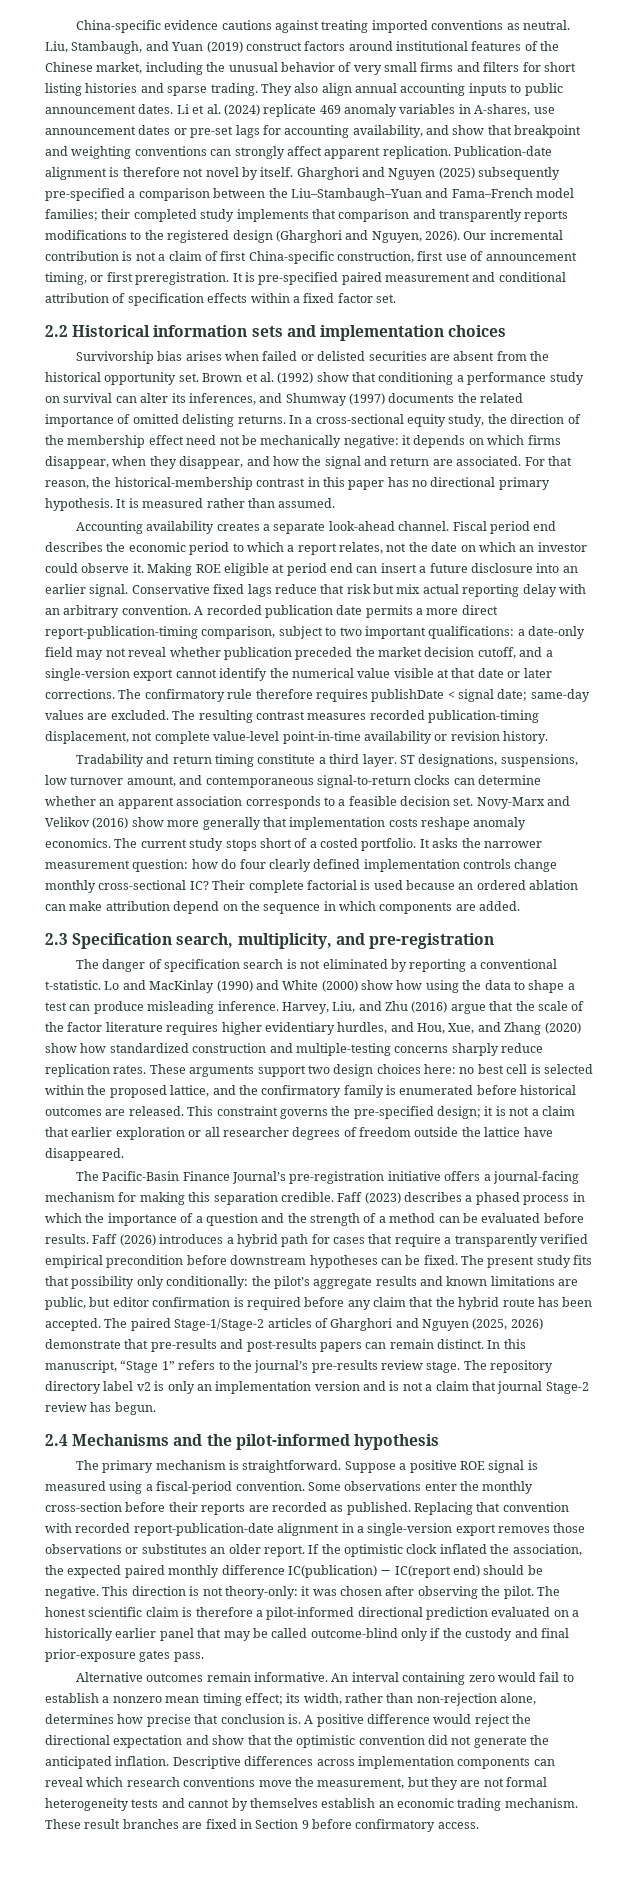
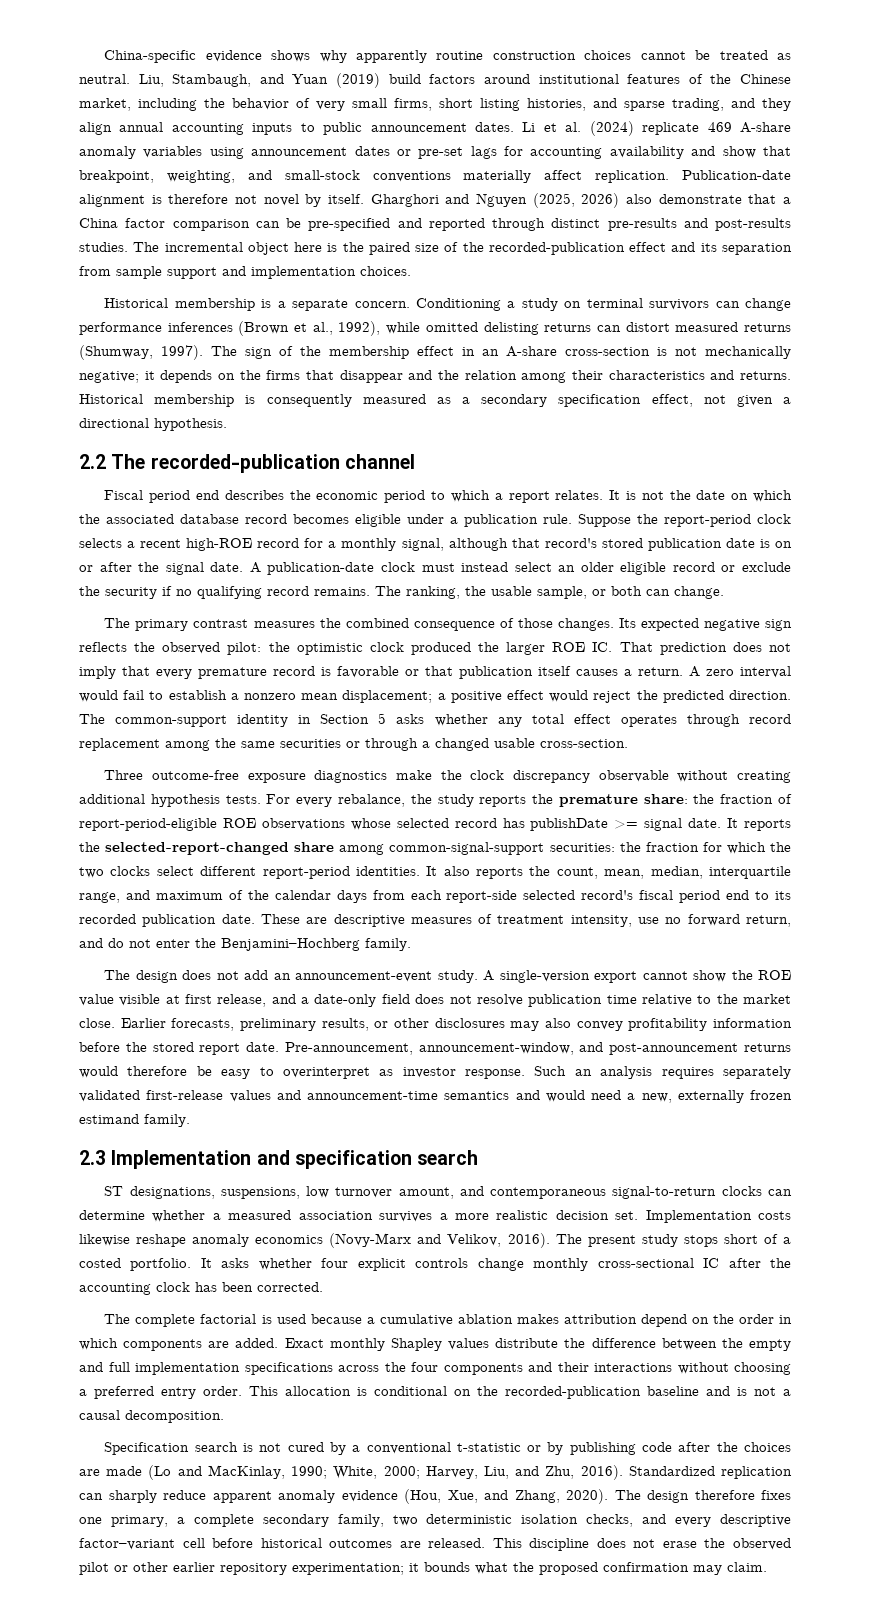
[221,20,504,33] cautions against treating imported conventions -> [271,50,768,63] shows why apparently routine construction choices cannot be treated
[245,42,302,51] construct -> [388,74,421,84] build
[228,62,278,72] unusual -> (225, 103) none
[420,62,541,72] firms and filters for -> [394,98,432,111] firms,
[85,83,138,93] histories -> [527,98,586,111] histories,
[210,83,319,96] trading. They also -> [672,98,791,111] trading, and they
(341, 109) none -> [740,122,792,133] A-share
[458,104,555,116] in A-shares, use -> [209,147,244,159] using
[352,125,582,138] [45,146,381,159] availability, and show that breakpoint and weighting conventions can strongly affect apparent -> [609,146,791,159] [79,170,583,183] availability and show that breakpoint, weighting, and small-stock conventions materially affect
[438,167,561,180] [45,188,574,201] [45,209,569,222] [45,230,563,243] [45,251,577,264] [45,272,566,285] [45,293,396,306] [45,325,507,341] [75,351,550,364] [45,372,584,385] [45,393,524,406] [45,414,581,427] [45,435,561,448] [45,456,572,469] [45,477,550,490] [45,498,336,511] [75,521,450,534] (2025) subsequently pre-specified a comparison between the Liu–Stambaugh–Yuan and Fama–French model families; their completed study implements that comparison and transparently reports modifications to the registered design (Gharghori and Nguyen, 2026). Our incremental contribution is not a claim of first China-specific construction, first use of announcement timing, or first preregistration. It is pre-specified paired measurement and conditional attribution of specification effects within a fixed factor set. // 2.2 Historical information sets and implementation choices // Survivorship bias arises when failed or delisted securities are absent from the historical opportunity set. Brown et al. (1992) show that conditioning a performance study on survival can alter its inferences, and Shumway (1997) documents the related importance of omitted delisting returns. In a cross-sectional equity study, the direction of the membership effect need not be mechanically negative: it depends on which firms disappear, when they disappear, and how the signal and return are associated. For that reason, the historical-membership contrast in this paper has no directional primary hypothesis. It is measured rather than assumed. // Accounting availability creates a separate look-ahead channel. -> [532,193,791,208] [79,218,791,231] [79,242,792,255] [79,266,411,279] [104,298,791,311] [79,321,791,336] [79,345,791,360] [79,370,791,383] [79,394,791,407] [79,418,227,431] [79,454,415,473] (2025, 2026) also demonstrate that a China factor comparison can be pre-specified and reported through distinct pre-results and post-results studies. The incremental object here is the paired size of the recorded-publication effect and its separation from sample support and implementation choices. // Historical membership is a separate concern. Conditioning a study on terminal survivors can change performance inferences (Brown et al., 1992), while omitted delisting returns can distort measured returns (Shumway, 1997). The sign of the membership effect in an A-share cross-section is not mechanically negative; it depends on the firms that disappear and the relation among their characteristics and returns. Historical membership is consequently measured as a secondary specification effect, not given a directional hypothesis. // 2.2 The recorded-publication channel //
[339,542,383,554] relates, -> [555,490,636,500] relates. It is
[519,542,587,552] [45,563,578,576] [45,584,586,597] [45,605,498,618] [45,626,585,639] [45,647,553,660] [45,668,552,681] [45,689,590,702] [45,710,539,723] [45,731,548,744] [75,754,397,767] an investor could observe it. Making ROE eligible at period end can insert a future disclosure into an earlier signal. Conservative fixed lags reduce that risk but mix actual reporting delay with an arbitrary convention. A recorded publication date permits a more direct report-publication-timing comparison, subject to two important qualifications: a date-only field may not reveal whether publication preceded the market decision cutoff, and a single-version export cannot identify the numerical value visible at that date or later corrections. The confirmatory rule therefore requires publishDate < signal date; same-day values are excluded. The resulting contrast measures recorded publication-timing displacement, not complete value-level point-in-time availability or revision history. // Tradability and return timing constitute a third layer. -> [79,514,791,527] [79,538,792,551] [79,562,791,575] [79,586,724,599] [104,618,792,631] [79,642,791,655] [79,666,791,679] [79,690,792,703] [79,713,792,727] [79,738,628,751] [104,770,791,783] [79,794,793,807] [79,818,791,831] [79,842,792,855] [79,866,791,879] [79,890,791,903] [79,914,791,927] [79,938,411,951] [104,970,791,983] [79,994,792,1007] [79,1018,792,1031] [79,1042,791,1055] [79,1066,791,1079] [79,1090,792,1103] [79,1114,190,1127] [79,1150,479,1169] the associated database record becomes eligible under a publication rule. Suppose the report-period clock selects a recent high-ROE record for a monthly signal, although that record's stored publication date is on or after the signal date. A publication-date clock must instead select an older eligible record or exclude the security if no qualifying record remains. The ranking, the usable sample, or both can change. // The primary contrast measures the combined consequence of those changes. Its expected negative sign reflects the observed pilot: the optimistic clock produced the larger ROE IC. That prediction does not imply that every premature record is favorable or that publication itself causes a return. A zero interval would fail to establish a nonzero mean displacement; a positive effect would reject the predicted direction. The common-support identity in Section 5 asks whether any total effect operates through record replacement among the same securities or through a changed usable cross-section. // Three outcome-free exposure diagnostics make the clock discrepancy observable without creating additional hypothesis tests. For every rebalance, the study reports the premature share: the fraction of report-period-eligible ROE observations whose selected record has publishDate >= signal date. It reports the selected-report-changed share among common-signal-support securities: the fraction for which the two clocks select different report-period identities. It also reports the count, mean, median, interquartile range, and maximum of the calendar days from each report-side selected record's fiscal period end to its recorded publication date. These are descriptive measures of treatment intensity, use no forward return, and do not enter the Benjamini–Hochberg family. // The design does not add an announcement-event study. A single-version export cannot show the ROE value visible at first release, and a date-only field does not resolve publication time relative to the market close. Earlier forecasts, preliminary results, or other disclosures may also convey profitability information before the stored report date. Pre-announcement, announcement-window, and post-announcement returns would therefore be easy to overinterpret as investor response. Such an analysis requires separately validated first-release values and announcement-time semantics and would need a new, externally frozen estimand family. // 2.3 Implementation and specification search //
[99,796,571,809] [45,817,527,830] [45,838,187,848] an apparent association corresponds to a feasible decision set. Novy-Marx and Velikov (2016) show more generally that implementation costs reshape anomaly economics. The current -> [212,1210,791,1223] [79,1233,636,1248] a measured association survives a more realistic decision set. Implementation costs likewise reshape anomaly economics (Novy-Marx and Velikov, 2016). The present
[461,838,542,848] [45,859,558,872] [45,880,246,893] the narrower measurement question: how do four clearly defined implementation controls change monthly cross-sectional IC? Their -> [258,1258,791,1271] [79,1282,323,1295] [104,1314,131,1324] whether four explicit controls change monthly cross-sectional IC after the accounting clock has been corrected. // The
[458,880,579,890] [45,901,103,911] an ordered ablation can make -> [366,1314,559,1326] a cumulative ablation makes
[263,904,321,914] sequence -> [738,1314,774,1324] order
[45,933,494,949] [75,959,558,972] [45,980,575,993] [45,1001,585,1014] [45,1022,581,1035] [45,1043,543,1056] [45,1064,593,1077] [45,1085,474,1098] // 2.3 Specification search, multiplicity, and pre-registration // The danger of specification search is not eliminated by reporting a conventional t-statistic. Lo and MacKinlay (1990) and White (2000) show how using the data to shape a test can produce misleading inference. Harvey, Liu, and Zhu (2016) argue that the scale of the factor literature requires higher evidentiary hurdles, and Hou, Xue, and Zhang (2020) show how standardized construction and multiple-testing concerns sharply reduce replication rates. These arguments support two design choices here: no best cell is selected within the proposed lattice, and the confirmatory family is enumerated -> [284,1338,792,1351] [79,1362,791,1375] [79,1386,791,1399] [79,1410,224,1423] [104,1442,791,1455] [79,1465,792,1480] [79,1489,791,1504] [79,1514,791,1527] [79,1538,205,1550] Exact monthly Shapley values distribute the difference between the empty and full implementation specifications across the four components and their interactions without choosing a preferred entry order. This allocation is conditional on the recorded-publication baseline and is not a causal decomposition. // Specification search is not cured by a conventional t-statistic or by publishing code after the choices are made (Lo and MacKinlay, 1990; White, 2000; Harvey, Liu, and Zhu, 2016). Standardized replication can sharply reduce apparent anomaly evidence (Hou, Xue, and Zhang, 2020). The design therefore fixes one primary, a complete secondary family, two deterministic isolation checks, and every descriptive factor–variant cell
[216,1106,575,1119] [45,1127,553,1140] [45,1148,124,1161] [75,1171,579,1184] [45,1192,585,1205] [45,1213,584,1226] [45,1234,588,1247] [45,1255,593,1268] [45,1276,579,1289] [45,1297,593,1310] [45,1318,543,1331] [45,1339,526,1352] [45,1360,554,1373] [45,1381,589,1394] [45,1402,156,1415] [45,1434,439,1450] [75,1460,538,1473] [45,1481,534,1494] [45,1502,569,1515] [45,1523,586,1536] [45,1544,582,1557] [45,1565,543,1578] [45,1586,560,1599] [45,1607,580,1620] [45,1628,569,1641] [45,1649,204,1662] [75,1672,574,1685] [45,1693,537,1706] [45,1714,532,1727] [45,1735,550,1748] [45,1756,555,1769] [45,1777,548,1790] [45,1798,578,1811] [45,1819,479,1832] constraint governs the pre-specified design; it is not a claim that earlier exploration or all researcher degrees of freedom outside the lattice have disappeared. // The Pacific-Basin Finance Journal’s pre-registration initiative offers a journal-facing mechanism for making this separation credible. Faff (2023) describes a phased process in which the importance of a question and the strength of a method can be evaluated before results. Faff (2026) introduces a hybrid path for cases that require a transparently verified empirical precondition before downstream hypotheses can be fixed. The present study fits that possibility only conditionally: the pilot’s aggregate results and known limitations are public, but editor confirmation is required before any claim that the hybrid route has been accepted. The paired Stage-1/Stage-2 articles of Gharghori and Nguyen (2025, 2026) demonstrate that pre-results and post-results papers can remain distinct. In this manuscript, “Stage 1” refers to the journal’s pre-results review stage. The repository directory label v2 is only an implementation version and is not a claim that journal Stage-2 review has begun. // 2.4 Mechanisms and the pilot-informed hypothesis // The primary mechanism is straightforward. Suppose a positive ROE signal is measured using a fiscal-period convention. Some observations enter the monthly cross-section before their reports are recorded as published. Replacing that convention with recorded report-publication-date alignment in a single-version export removes those observations or substitutes an older report. If the optimistic clock inflated the association, the expected paired monthly difference IC(publication) − IC(report end) should be negative. This direction is not theory-only: it was chosen after observing the pilot. The honest scientific claim is therefore a pilot-informed directional prediction evaluated on a historically earlier panel that may be called outcome-blind only if the custody and final prior-exposure gates pass. // Alternative outcomes remain informative. An interval containing zero would fail to establish a nonzero mean timing effect; its width, rather than non-rejection alone, determines how precise that conclusion is. A positive difference would reject the directional expectation and show that the optimistic convention did not generate the anticipated inflation. Descriptive differences across implementation components can reveal which research conventions move the measurement, but they are not formal heterogeneity tests and cannot by themselves establish an economic trading mechanism. These result branches are fixed in Section 9 before confirmatory access. -> [529,1538,792,1551] [79,1562,767,1575] discipline does not erase the observed pilot or other earlier repository experimentation; it bounds what the proposed confirmation may claim.

